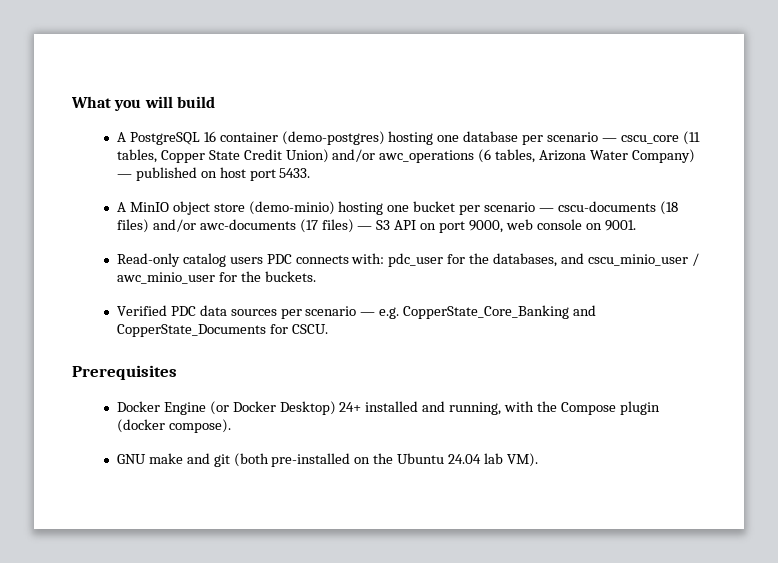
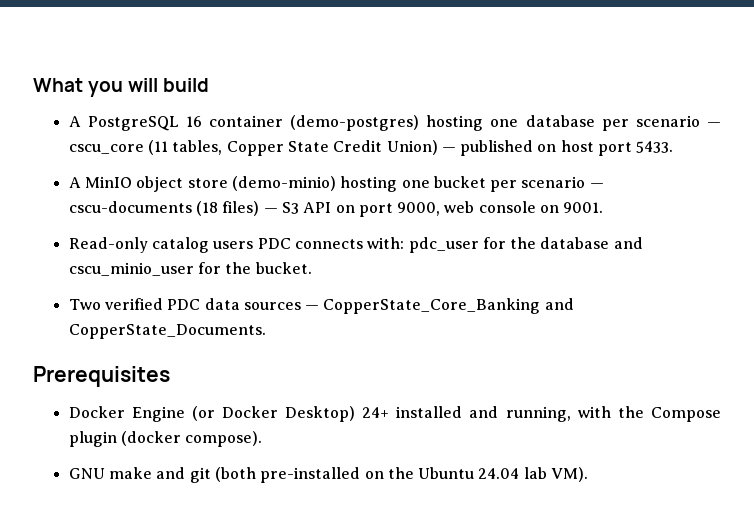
[332,149,695,163] and/or awc_operations (6 tables, Arizona Water Company) -> (438, 147) none
[152,219,354,233] and/or awc-documents (17 files) -> (260, 208) none
[493,253,558,267] databases, -> [540,237,610,249] database
[691,253,699,266] [116,271,316,284] [116,305,597,319] [116,324,328,337] / awc_minio_user for the buckets. // Verified PDC data sources per scenario — e.g. CopperState_Core_Banking and CopperState_Documents for CSCU. -> [197,262,312,274] [68,298,574,314] [68,324,266,339] for the bucket. // Two verified PDC data sources — CopperState_Core_Banking and CopperState_Documents.

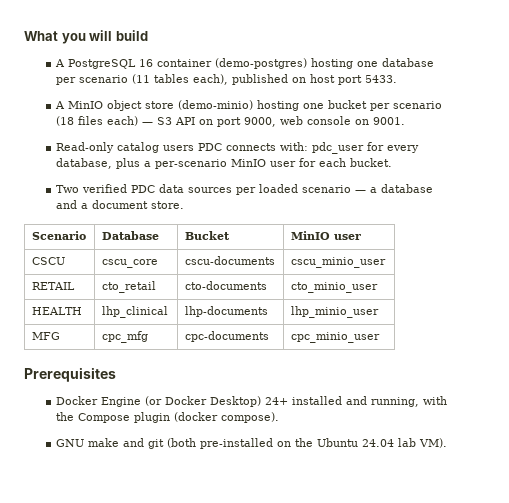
[707,122,721,127] [68,140,456,156] — cscu_core (11 tables, Copper State Credit Union) — -> [131,74,228,85] (11 tables each),
[589,183,604,188] [68,201,260,216] — cscu-documents (18 files) -> [55,116,138,126] (18 files each)
[510,237,643,249] [68,262,252,276] the database and cscu_minio_user for the -> [386,145,419,153] [55,158,346,169] every database, plus a per-scenario MinIO user for each
[305,298,574,314] [68,324,266,339] — CopperState_Core_Banking and CopperState_Documents. -> [235,184,433,195] [55,200,184,209] [31,231,86,240] [101,231,159,240] [184,231,230,240] [290,231,361,240] [31,257,65,265] [101,259,158,268] [184,256,275,265] [290,257,386,268] [31,282,75,290] [101,281,156,293] [184,281,267,290] [290,282,378,293] [31,307,82,315] [101,306,168,318] [184,306,268,317] [290,306,379,318] [31,332,60,340] [101,331,148,343] [184,331,269,342] [290,332,380,343] per loaded scenario — a database and a document store. // Scenario | Database | Bucket | MinIO user // CSCU | cscu_core | cscu-documents | cscu_minio_user // RETAIL | cto_retail | cto-documents | cto_minio_user // HEALTH | lhp_clinical | lhp-documents | lhp_minio_user // MFG | cpc_mfg | cpc-documents | cpc_minio_user

